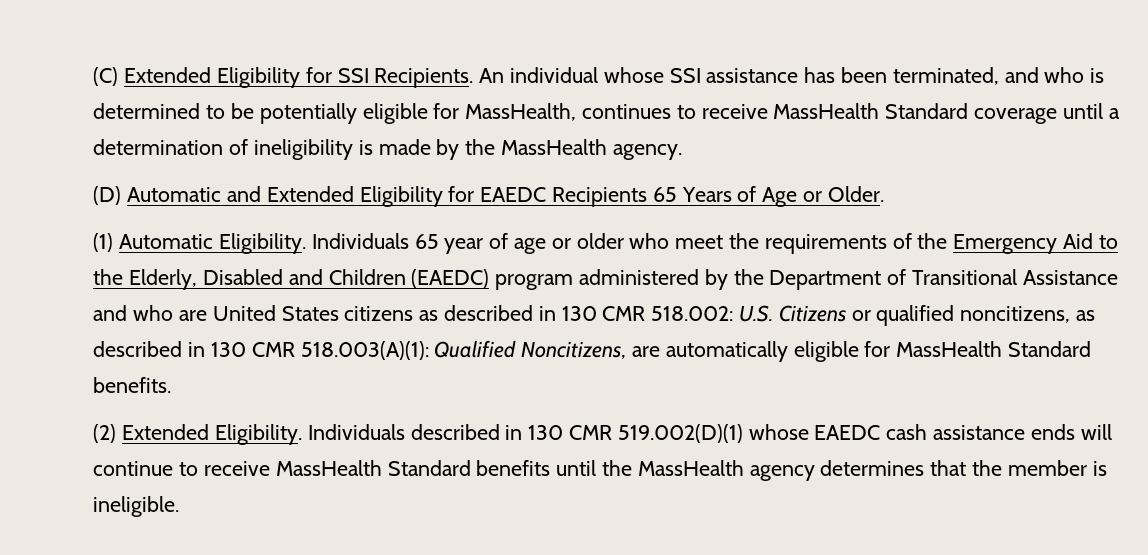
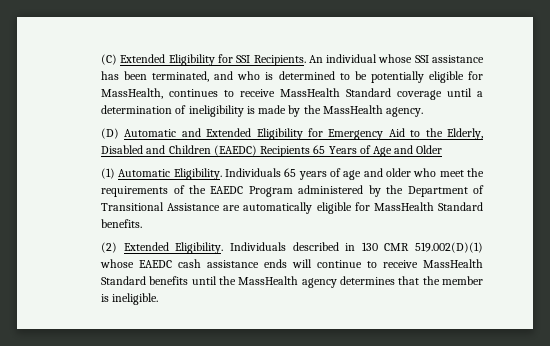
[480,186,884,207] [93,233,948,254] EAEDC Recipients 65 Years of Age or Older. // (1) Automatic Eligibility. Individuals 65 year of age or older who meet the requirements of the -> (324, 132) none
[495,274,574,290] program -> [260,145,443,157] [101,168,484,180] [101,185,293,197] Recipients 65 Years of Age and Older // (1) Automatic Eligibility. Individuals 65 years of age and older who meet the requirements of the EAEDC Program
[93,305,1096,326] [93,340,627,360] and who are United States citizens as described in 130 CMR 518.002: U.S. Citizens or qualified noncitizens, as described in 130 CMR 518.003(A)(1): Qualified Noncitizens, -> (221, 207) none

